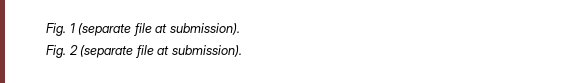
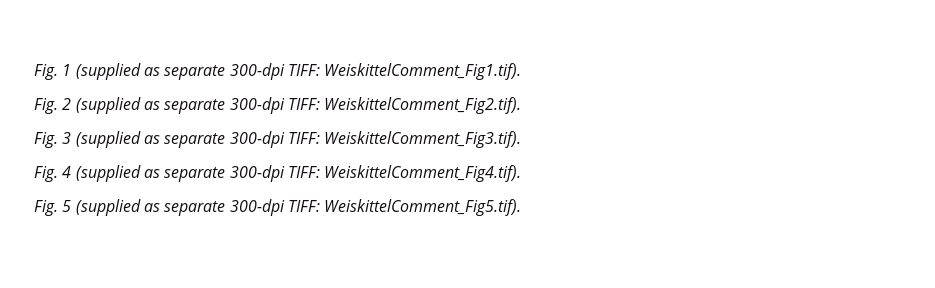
[78,23,240,36] [46,45,242,58] (separate file at submission). // Fig. 2 (separate file at submission). -> [75,63,522,80] [34,97,522,114] [34,131,522,148] [34,165,522,182] [34,199,522,216] (supplied as separate 300-dpi TIFF: WeiskittelComment_Fig1.tif). // Fig. 2 (supplied as separate 300-dpi TIFF: WeiskittelComment_Fig2.tif). // Fig. 3 (supplied as separate 300-dpi TIFF: WeiskittelComment_Fig3.tif). // Fig. 4 (supplied as separate 300-dpi TIFF: WeiskittelComment_Fig4.tif). // Fig. 5 (supplied as separate 300-dpi TIFF: WeiskittelComment_Fig5.tif).

